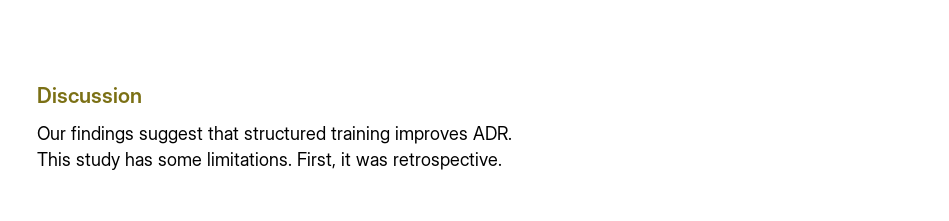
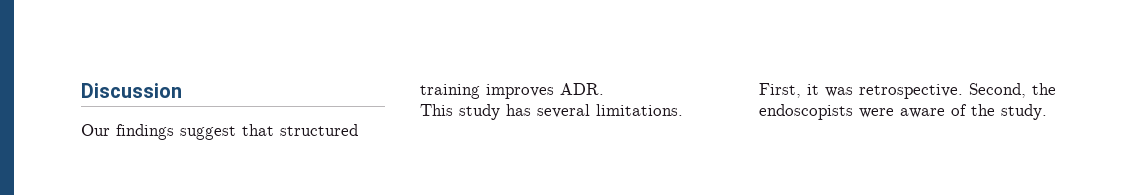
[158,156,202,166] some -> [537,104,590,118] several
(502, 161) none -> [969,83,1056,98] [759,104,1047,120] Second, the endoscopists were aware of the study.

